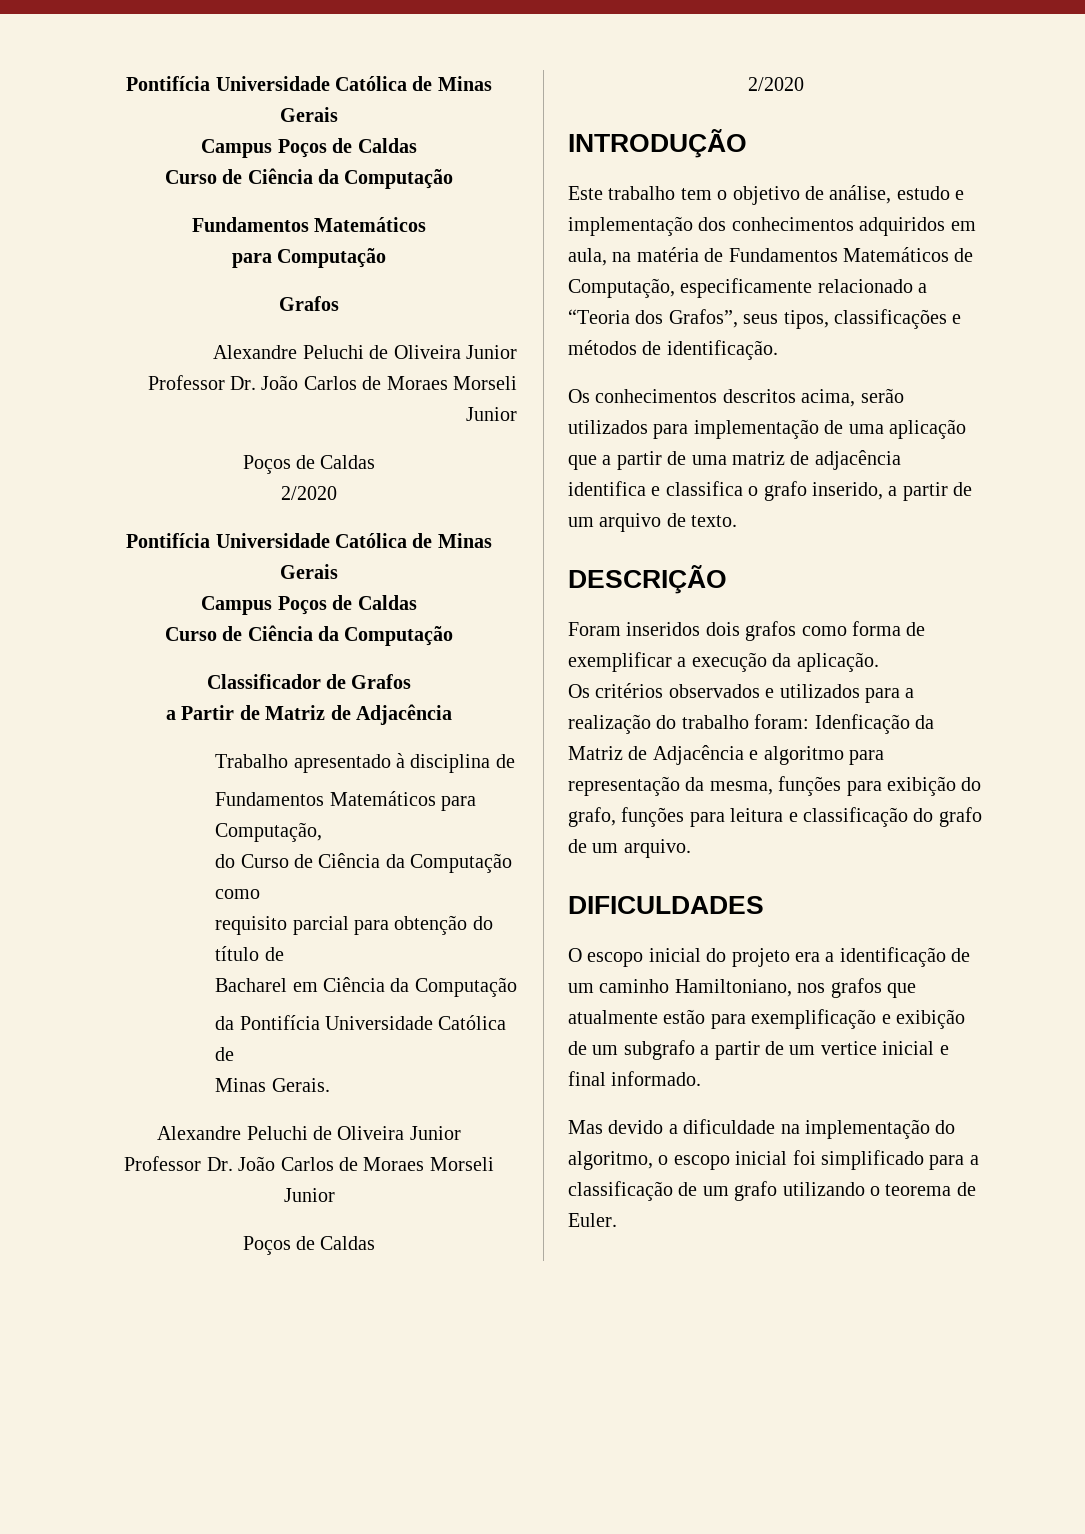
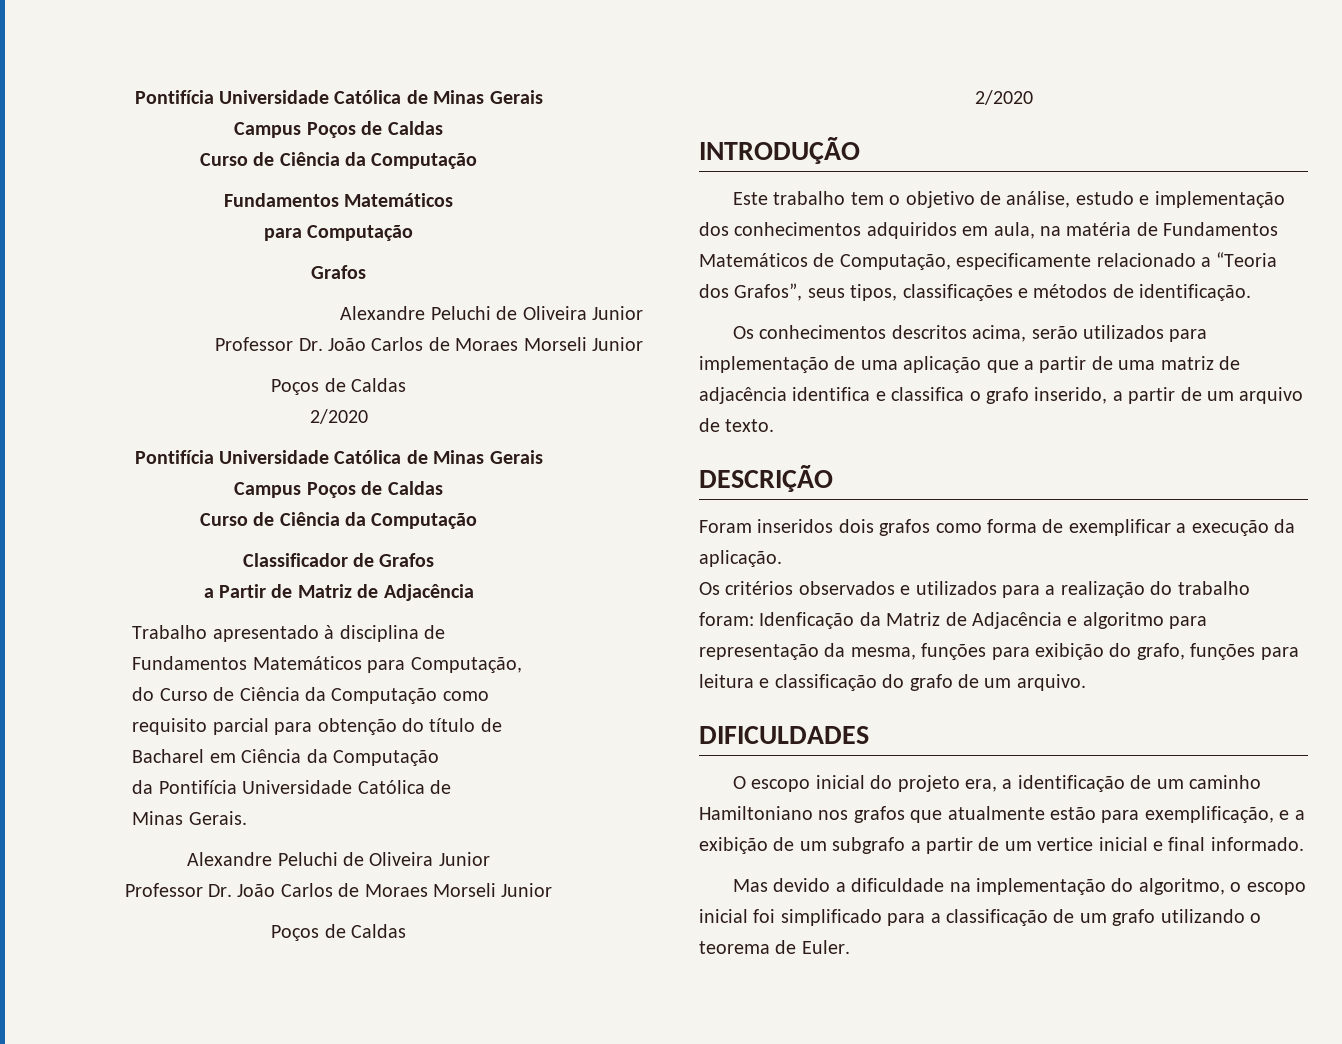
[795,952,820,962] era -> [964,779,997,792] era,
[674,979,792,997] Hamiltoniano, -> [699,806,813,820] Hamiltoniano
[751,1009,891,1029] exemplificação e -> [1144,806,1305,823] exemplificação, e a

